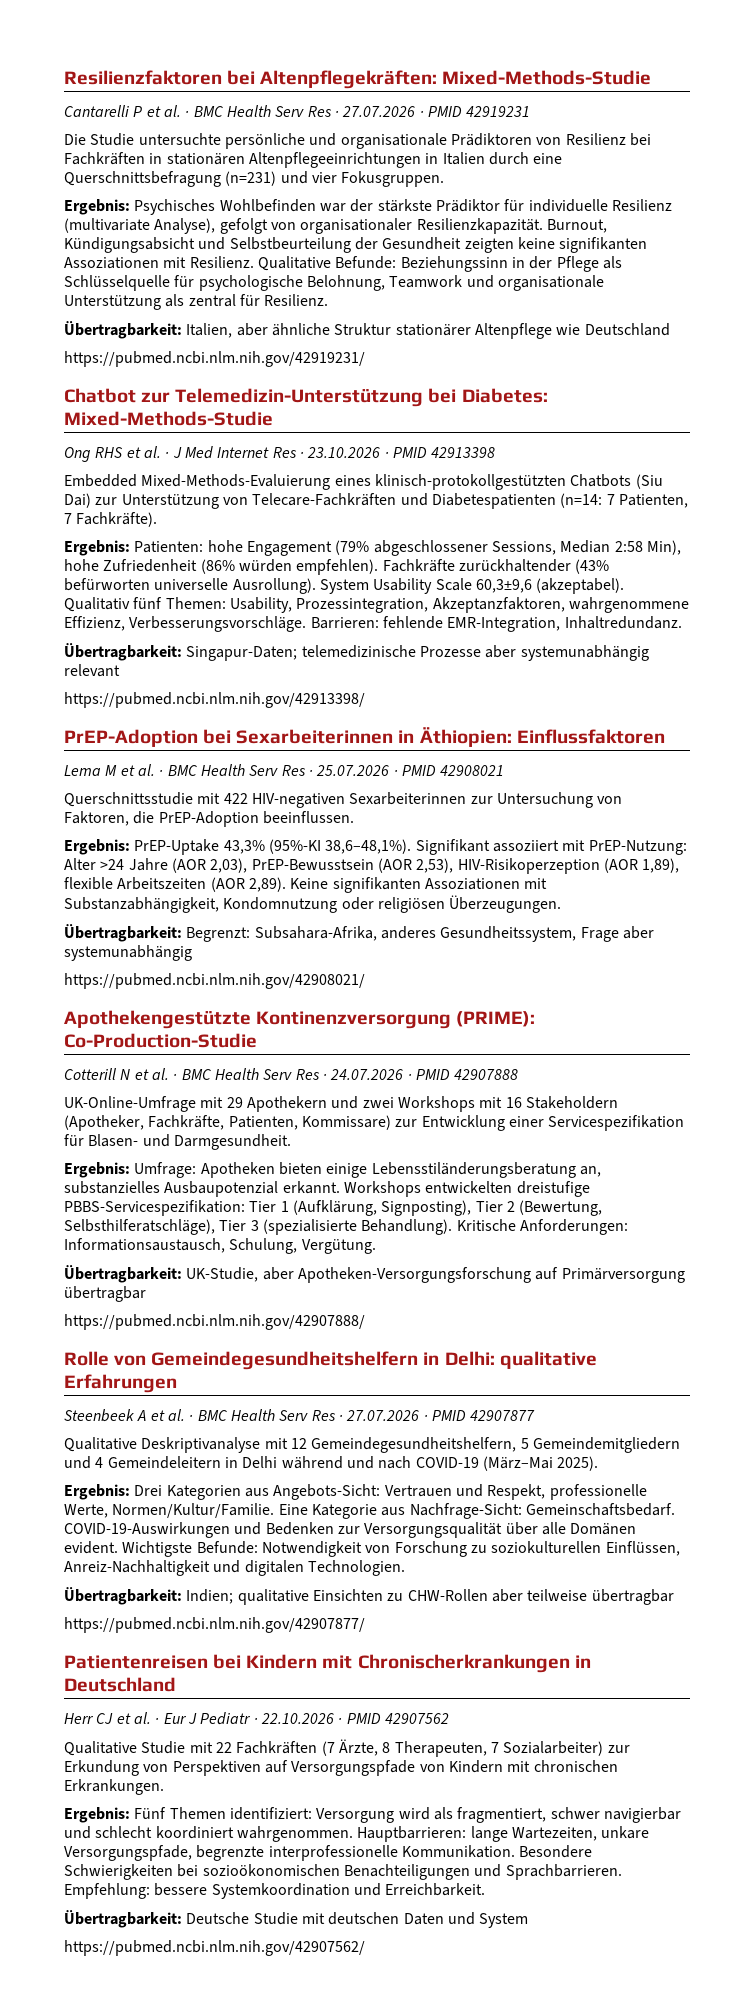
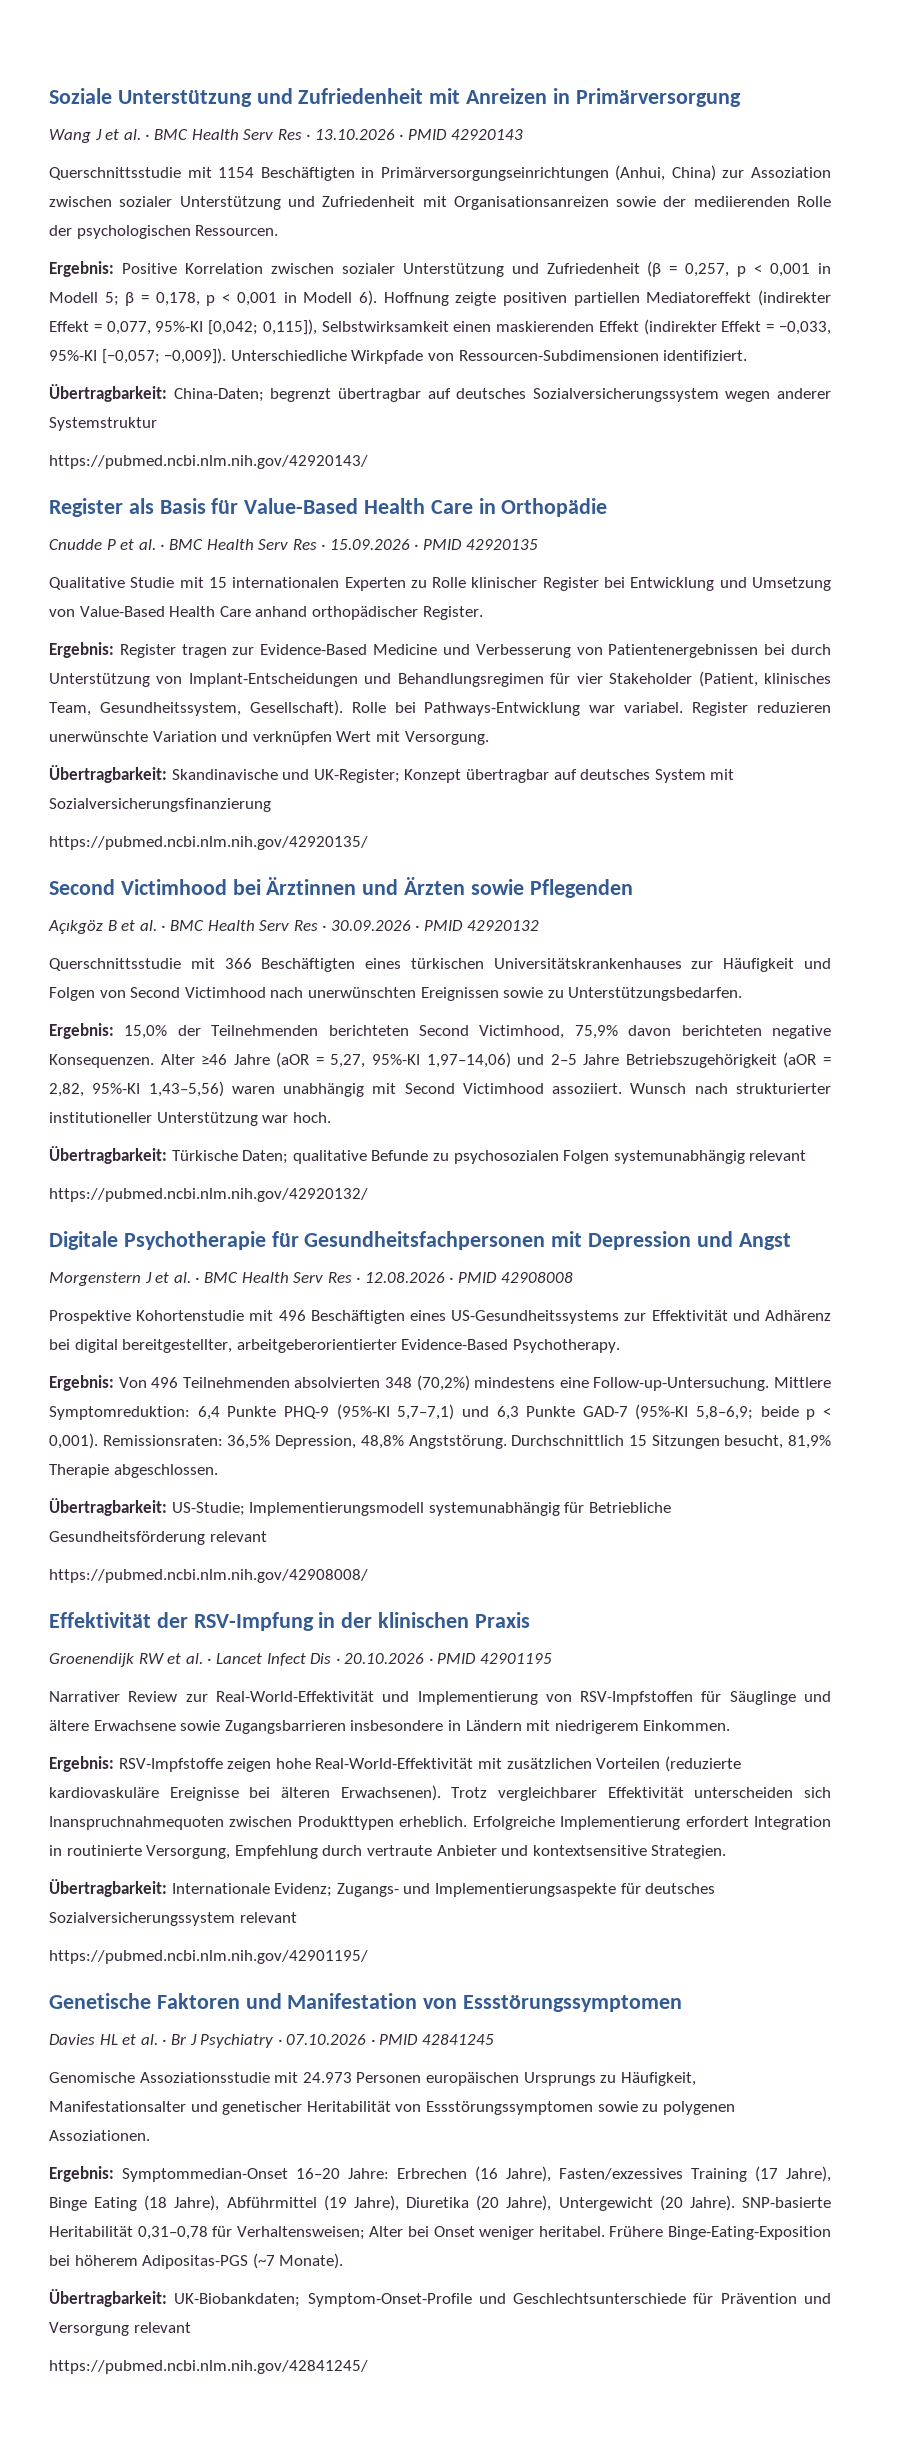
[64,70,652,89] [64,105,129,117] Resilienzfaktoren bei Altenpflegekräften: Mixed-Methods-Studie // Cantarelli -> [49,88,741,107] [49,129,523,143] [49,165,831,181] [49,196,831,210] [49,225,279,239] [49,261,832,277] [49,290,831,306] [49,319,831,335] [49,348,748,364] [49,384,831,402] [49,417,157,431] [49,455,368,469] [49,498,608,517] [49,539,102,550] Soziale Unterstützung und Zufriedenheit mit Anreizen in Primärversorgung // Wang J et al. · BMC Health Serv Res · 13.10.2026 · PMID 42920143 // Querschnittsstudie mit 1154 Beschäftigten in Primärversorgungseinrichtungen (Anhui, China) zur Assoziation zwischen sozialer Unterstützung und Zufriedenheit mit Organisationsanreizen sowie der mediierenden Rolle der psychologischen Ressourcen. // Ergebnis: Positive Korrelation zwischen sozialer Unterstützung und Zufriedenheit (β = 0,257, p < 0,001 in Modell 5; β = 0,178, p < 0,001 in Modell 6). Hoffnung zeigte positiven partiellen Mediatoreffekt (indirekter Effekt = 0,077, 95%-KI [0,042; 0,115]), Selbstwirksamkeit einen maskierenden Effekt (indirekter Effekt = −0,033, 95%-KI [−0,057; −0,009]). Unterschiedliche Wirkpfade von Ressourcen-Subdimensionen identifiziert. // Übertragbarkeit: China-Daten; begrenzt übertragbar auf deutsches Sozialversicherungssystem wegen anderer Systemstruktur // https://pubmed.ncbi.nlm.nih.gov/42920143/ // Register als Basis für Value-Based Health Care in Orthopädie // Cnudde
[342,106,531,117] [64,133,651,149] [64,152,563,168] [64,171,445,187] [64,199,672,215] [64,218,607,234] [64,237,648,253] [64,256,622,272] [64,275,604,291] [64,294,329,310] [64,321,670,339] [64,351,365,367] [64,388,548,407] [64,411,273,426] [64,446,496,462] [64,474,663,490] [64,493,688,509] [64,512,158,527] [64,540,681,556] [64,559,610,575] [64,578,625,594] [64,597,689,613] [64,616,682,632] [64,643,649,661] [64,664,120,677] [64,692,365,708] [64,727,665,747] [64,764,505,776] [64,792,623,808] [64,811,354,827] [64,839,687,855] [64,858,680,874] [64,877,548,893] [64,895,562,913] [64,924,654,942] [64,945,192,961] [64,973,365,989] [64,1010,536,1029] [64,1033,257,1048] [64,1068,519,1080] [64,1096,618,1112] [64,1115,685,1131] [64,1134,291,1150] [64,1162,601,1178] [64,1181,590,1197] [64,1200,603,1216] [64,1219,628,1235] [64,1238,376,1254] [64,1265,685,1283] [64,1286,146,1302] [64,1314,365,1330] [64,1351,597,1370] [64,1374,177,1393] [64,1409,536,1422] [64,1437,680,1453] [64,1456,599,1471] [64,1484,647,1500] [64,1503,675,1519] [64,1522,637,1538] [64,1541,680,1557] [64,1560,405,1576] [64,1587,674,1605] [64,1617,365,1633] [64,1654,591,1673] [64,1677,176,1692] [64,1712,449,1725] [64,1739,630,1757] [64,1760,618,1776] [64,1779,164,1795] [64,1807,681,1823] [64,1826,650,1842] [64,1845,593,1861] [64,1864,622,1880] [64,1883,486,1899] [64,1910,529,1928] [64,1940,365,1956] 27.07.2026 · PMID 42919231 // Die Studie untersuchte persönliche und organisationale Prädiktoren von Resilienz bei Fachkräften in stationären Altenpflegeeinrichtungen in Italien durch eine Querschnittsbefragung (n=231) und vier Fokusgruppen. // Ergebnis: Psychisches Wohlbefinden war der stärkste Prädiktor für individuelle Resilienz (multivariate Analyse), gefolgt von organisationaler Resilienzkapazität. Burnout, Kündigungsabsicht und Selbstbeurteilung der Gesundheit zeigten keine signifikanten Assoziationen mit Resilienz. Qualitative Befunde: Beziehungssinn in der Pflege als Schlüsselquelle für psychologische Belohnung, Teamwork und organisationale Unterstützung als zentral für Resilienz. // Übertragbarkeit: Italien, aber ähnliche Struktur stationärer Altenpflege wie Deutschland // https://pubmed.ncbi.nlm.nih.gov/42919231/ // Chatbot zur Telemedizin-Unterstützung bei Diabetes: Mixed-Methods-Studie // Ong RHS et al. · J Med Internet Res · 23.10.2026 · PMID 42913398 // Embedded Mixed-Methods-Evaluierung eines klinisch-protokollgestützten Chatbots (Siu Dai) zur Unterstützung von Telecare-Fachkräften und Diabetespatienten (n=14: 7 Patienten, 7 Fachkräfte). // Ergebnis: Patienten: hohe Engagement (79% abgeschlossener Sessions, Median 2:58 Min), hohe Zufriedenheit (86% würden empfehlen). Fachkräfte zurückhaltender (43% befürworten universelle Ausrollung). System Usability Scale 60,3±9,6 (akzeptabel). Qualitativ fünf Themen: Usability, Prozessintegration, Akzeptanzfaktoren, wahrgenommene Effizienz, Verbesserungsvorschläge. Barrieren: fehlende EMR-Integration, Inhaltredundanz. // Übertragbarkeit: Singapur-Daten; telemedizinische Prozesse aber systemunabhängig relevant // https://pubmed.ncbi.nlm.nih.gov/42913398/ // PrEP-Adoption bei Sexarbeiterinnen in Äthiopien: Einflussfaktoren // Lema M et al. · BMC Health Serv Res · 25.07.2026 · PMID 42908021 // Querschnittsstudie mit 422 HIV-negativen Sexarbeiterinnen zur Untersuchung von Faktoren, die PrEP-Adoption beeinflussen. // Ergebnis: PrEP-Uptake 43,3% (95%-KI 38,6–48,1%). Signifikant assoziiert mit PrEP-Nutzung: Alter >24 Jahre (AOR 2,03), PrEP-Bewusstsein (AOR 2,53), HIV-Risikoperzeption (AOR 1,89), flexible Arbeitszeiten (AOR 2,89). Keine signifikanten Assoziationen mit Substanzabhängigkeit, Kondomnutzung oder religiösen Überzeugungen. // Übertragbarkeit: Begrenzt: Subsahara-Afrika, anderes Gesundheitssystem, Frage aber systemunabhängig // https://pubmed.ncbi.nlm.nih.gov/42908021/ // Apothekengestützte Kontinenzversorgung (PRIME): Co-Production-Studie // Cotterill N et al. · BMC Health Serv Res · 24.07.2026 · PMID 42907888 // UK-Online-Umfrage mit 29 Apothekern und zwei Workshops mit 16 Stakeholdern (Apotheker, Fachkräfte, Patienten, Kommissare) zur Entwicklung einer Servicespezifikation für Blasen- und Darmgesundheit. // Ergebnis: Umfrage: Apotheken bieten einige Lebensstiländerungsberatung an, substanzielles Ausbaupotenzial erkannt. Workshops entwickelten dreistufige PBBS-Servicespezifikation: Tier 1 (Aufklärung, Signposting), Tier 2 (Bewertung, Selbsthilferatschläge), Tier 3 (spezialisierte Behandlung). Kritische Anforderungen: Informationsaustausch, Schulung, Vergütung. // Übertragbarkeit: UK-Studie, aber Apotheken-Versorgungsforschung auf Primärversorgung übertragbar // https://pubmed.ncbi.nlm.nih.gov/42907888/ // Rolle von Gemeindegesundheitshelfern in Delhi: qualitative Erfahrungen // Steenbeek A et al. · BMC Health Serv Res · 27.07.2026 · PMID 42907877 // Qualitative Deskriptivanalyse mit 12 Gemeindegesundheitshelfern, 5 Gemeindemitgliedern und 4 Gemeindeleitern in Delhi während und nach COVID-19 (März–Mai 2025). // Ergebnis: Drei Kategorien aus Angebots-Sicht: Vertrauen und Respekt, professionelle Werte, Normen/Kultur/Familie. Eine Kategorie aus Nachfrage-Sicht: Gemeinschaftsbedarf. COVID-19-Auswirkungen und Bedenken zur Versorgungsqualität über alle Domänen evident. Wichtigste Befunde: Notwendigkeit von Forschung zu soziokulturellen Einflüssen, Anreiz-Nachhaltigkeit und digitalen Technologien. // Übertragbarkeit: Indien; qualitative Einsichten zu CHW-Rollen aber teilweise übertragbar // https://pubmed.ncbi.nlm.nih.gov/42907877/ // Patientenreisen bei Kindern mit Chronischerkrankungen in Deutschland // Herr CJ et al. · Eur J Pediatr · 22.10.2026 · PMID 42907562 // Qualitative Studie mit 22 Fachkräften (7 Ärzte, 8 Therapeuten, 7 Sozialarbeiter) zur Erkundung von Perspektiven auf Versorgungspfade von Kindern mit chronischen Erkrankungen. // Ergebnis: Fünf Themen identifiziert: Versorgung wird als fragmentiert, schwer navigierbar und schlecht koordiniert wahrgenommen. Hauptbarrieren: lange Wartezeiten, unkare Versorgungspfade, begrenzte interprofessionelle Kommunikation. Besondere Schwierigkeiten bei sozioökonomischen Benachteiligungen und Sprachbarrieren. Empfehlung: bessere Systemkoordination und Erreichbarkeit. // Übertragbarkeit: Deutsche Studie mit deutschen Daten und System // https://pubmed.ncbi.nlm.nih.gov/42907562/ -> [329,539,538,550] [49,577,831,591] [49,606,483,620] [49,642,832,658] [49,671,832,687] [49,700,831,716] [49,731,489,745] [49,765,735,783] [49,798,271,812] [49,836,368,850] [49,877,633,898] [48,920,539,934] [49,958,831,972] [49,987,743,1001] [49,1023,831,1039] [49,1052,831,1068] [49,1081,831,1097] [49,1112,331,1126] [49,1146,807,1164] [49,1188,368,1202] [49,1231,791,1250] [49,1272,573,1286] [49,1310,832,1324] [49,1339,620,1353] [49,1375,832,1391] [49,1404,831,1420] [49,1433,832,1449] [49,1464,218,1478] [49,1498,671,1516] [49,1531,267,1545] [49,1569,368,1583] [49,1612,530,1631] [49,1653,553,1667] [49,1691,831,1705] [49,1720,731,1734] [49,1756,741,1772] [49,1785,831,1801] [49,1816,831,1830] [49,1845,727,1859] [49,1879,716,1897] [49,1912,297,1926] [49,1950,368,1964] [49,1993,683,2012] [49,2034,495,2048] [49,2072,696,2086] [49,2101,735,2115] [49,2130,150,2141] [49,2166,831,2182] [49,2195,831,2211] [49,2226,832,2240] [49,2253,344,2269] [49,2289,832,2307] [49,2322,191,2336] [49,2360,368,2374] 15.09.2026 · PMID 42920135 // Qualitative Studie mit 15 internationalen Experten zu Rolle klinischer Register bei Entwicklung und Umsetzung von Value-Based Health Care anhand orthopädischer Register. // Ergebnis: Register tragen zur Evidence-Based Medicine und Verbesserung von Patientenergebnissen bei durch Unterstützung von Implant-Entscheidungen und Behandlungsregimen für vier Stakeholder (Patient, klinisches Team, Gesundheitssystem, Gesellschaft). Rolle bei Pathways-Entwicklung war variabel. Register reduzieren unerwünschte Variation und verknüpfen Wert mit Versorgung. // Übertragbarkeit: Skandinavische und UK-Register; Konzept übertragbar auf deutsches System mit Sozialversicherungsfinanzierung // https://pubmed.ncbi.nlm.nih.gov/42920135/ // Second Victimhood bei Ärztinnen und Ärzten sowie Pflegenden // Açıkgöz B et al. · BMC Health Serv Res · 30.09.2026 · PMID 42920132 // Querschnittsstudie mit 366 Beschäftigten eines türkischen Universitätskrankenhauses zur Häufigkeit und Folgen von Second Victimhood nach unerwünschten Ereignissen sowie zu Unterstützungsbedarfen. // Ergebnis: 15,0% der Teilnehmenden berichteten Second Victimhood, 75,9% davon berichteten negative Konsequenzen. Alter ≥46 Jahre (aOR = 5,27, 95%-KI 1,97–14,06) und 2–5 Jahre Betriebszugehörigkeit (aOR = 2,82, 95%-KI 1,43–5,56) waren unabhängig mit Second Victimhood assoziiert. Wunsch nach strukturierter institutioneller Unterstützung war hoch. // Übertragbarkeit: Türkische Daten; qualitative Befunde zu psychosozialen Folgen systemunabhängig relevant // https://pubmed.ncbi.nlm.nih.gov/42920132/ // Digitale Psychotherapie für Gesundheitsfachpersonen mit Depression und Angst // Morgenstern J et al. · BMC Health Serv Res · 12.08.2026 · PMID 42908008 // Prospektive Kohortenstudie mit 496 Beschäftigten eines US-Gesundheitssystems zur Effektivität und Adhärenz bei digital bereitgestellter, arbeitgeberorientierter Evidence-Based Psychotherapy. // Ergebnis: Von 496 Teilnehmenden absolvierten 348 (70,2%) mindestens eine Follow-up-Untersuchung. Mittlere Symptomreduktion: 6,4 Punkte PHQ-9 (95%-KI 5,7–7,1) und 6,3 Punkte GAD-7 (95%-KI 5,8–6,9; beide p < 0,001). Remissionsraten: 36,5% Depression, 48,8% Angststörung. Durchschnittlich 15 Sitzungen besucht, 81,9% Therapie abgeschlossen. // Übertragbarkeit: US-Studie; Implementierungsmodell systemunabhängig für Betriebliche Gesundheitsförderung relevant // https://pubmed.ncbi.nlm.nih.gov/42908008/ // Effektivität der RSV-Impfung in der klinischen Praxis // Groenendijk RW et al. · Lancet Infect Dis · 20.10.2026 · PMID 42901195 // Narrativer Review zur Real-World-Effektivität und Implementierung von RSV-Impfstoffen für Säuglinge und ältere Erwachsene sowie Zugangsbarrieren insbesondere in Ländern mit niedrigerem Einkommen. // Ergebnis: RSV-Impfstoffe zeigen hohe Real-World-Effektivität mit zusätzlichen Vorteilen (reduzierte kardiovaskuläre Ereignisse bei älteren Erwachsenen). Trotz vergleichbarer Effektivität unterscheiden sich Inanspruchnahmequoten zwischen Produkttypen erheblich. Erfolgreiche Implementierung erfordert Integration in routinierte Versorgung, Empfehlung durch vertraute Anbieter und kontextsensitive Strategien. // Übertragbarkeit: Internationale Evidenz; Zugangs- und Implementierungsaspekte für deutsches Sozialversicherungssystem relevant // https://pubmed.ncbi.nlm.nih.gov/42901195/ // Genetische Faktoren und Manifestation von Essstörungssymptomen // Davies HL et al. · Br J Psychiatry · 07.10.2026 · PMID 42841245 // Genomische Assoziationsstudie mit 24.973 Personen europäischen Ursprungs zu Häufigkeit, Manifestationsalter und genetischer Heritabilität von Essstörungssymptomen sowie zu polygenen Assoziationen. // Ergebnis: Symptommedian-Onset 16–20 Jahre: Erbrechen (16 Jahre), Fasten/exzessives Training (17 Jahre), Binge Eating (18 Jahre), Abführmittel (19 Jahre), Diuretika (20 Jahre), Untergewicht (20 Jahre). SNP-basierte Heritabilität 0,31–0,78 für Verhaltensweisen; Alter bei Onset weniger heritabel. Frühere Binge-Eating-Exposition bei höherem Adipositas-PGS (~7 Monate). // Übertragbarkeit: UK-Biobankdaten; Symptom-Onset-Profile und Geschlechtsunterschiede für Prävention und Versorgung relevant // https://pubmed.ncbi.nlm.nih.gov/42841245/

